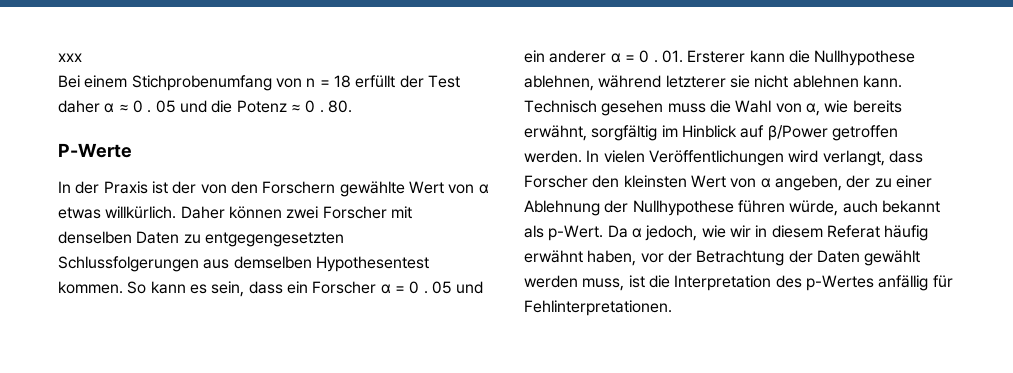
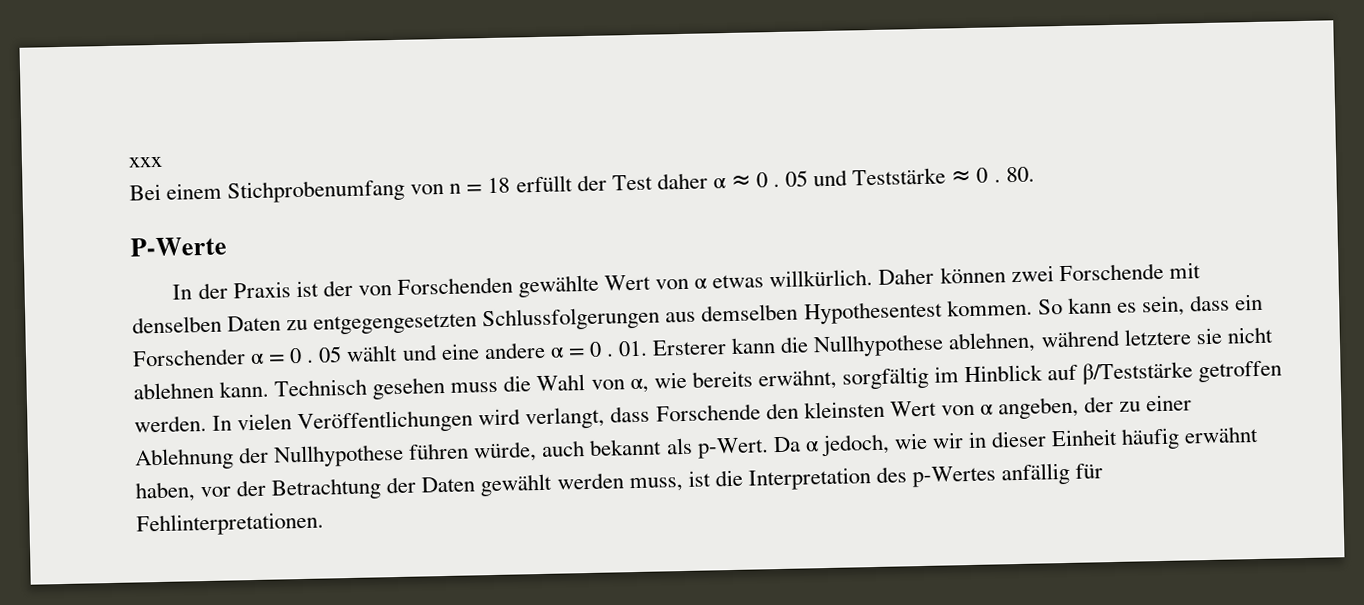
[211,100,287,113] die Potenz -> [852,167,947,186] Teststärke
[230,181,336,194] den Forschern -> [396,276,513,295] Forschenden
[322,206,387,219] Forscher -> [1058,262,1164,282] Forschende
[312,281,377,294] Forscher -> [132,348,246,367] Forschender
[456,281,484,294] [524,50,607,63] und ein anderer -> [346,341,546,363] wählt und eine andere
[665,75,726,88] letzterer -> [1123,328,1191,346] letztere
[767,125,828,141] β/Power -> [1082,361,1194,385] β/Teststärke
[524,175,588,188] Forscher -> [655,403,761,422] Forschende
[771,225,880,238] diesem Referat -> [991,428,1119,448] dieser Einheit

